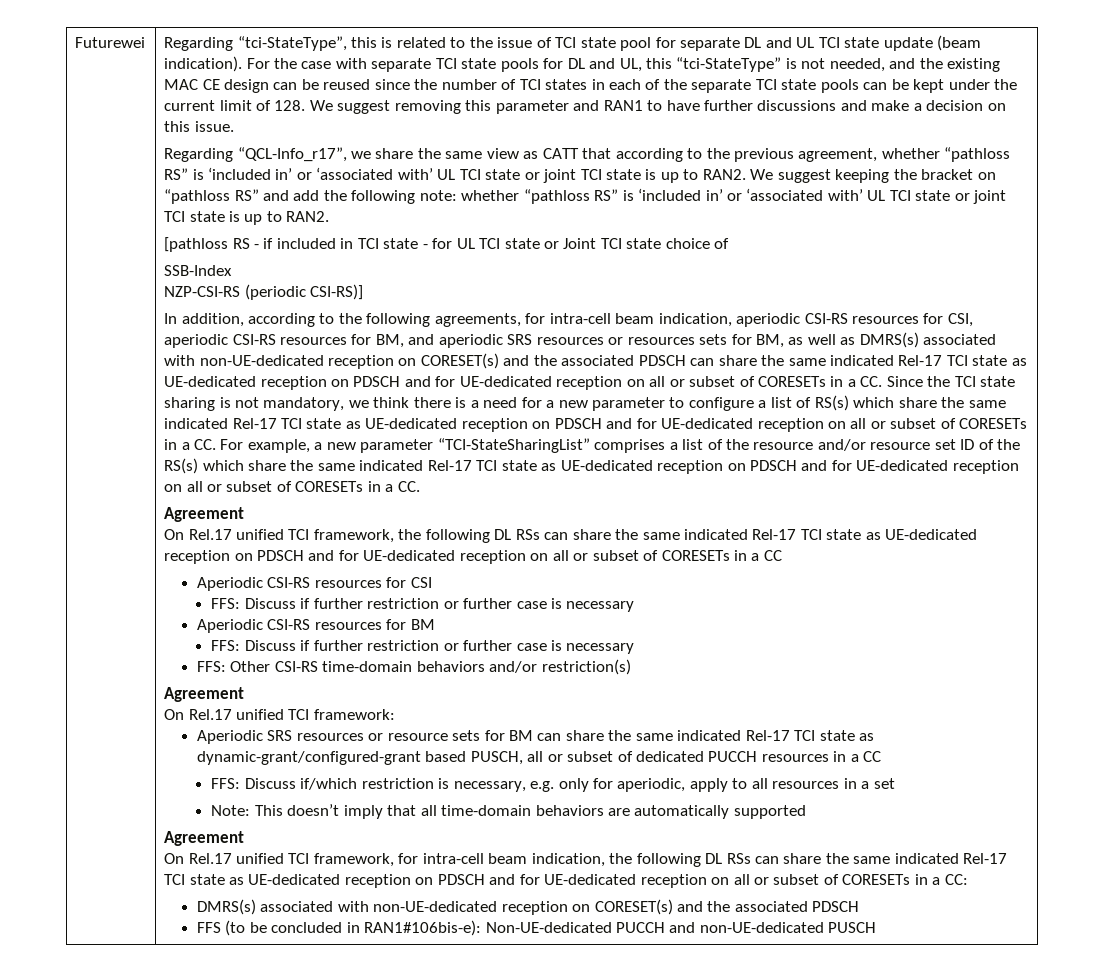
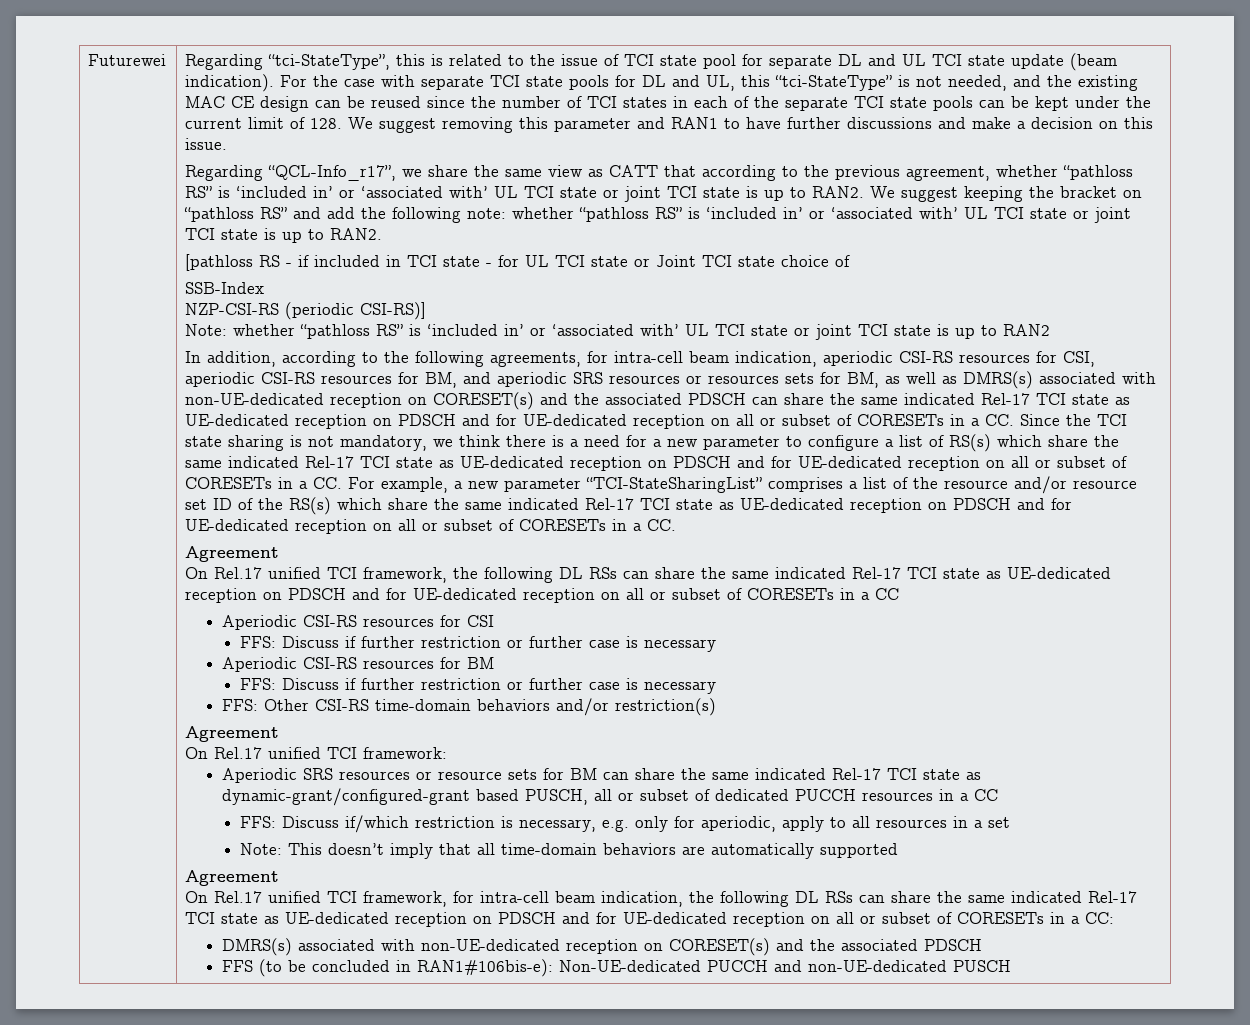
(363, 292) none -> [185,324,1051,340] // Note: whether “pathloss RS” is ‘included in’ or ‘associated with’ UL TCI state or joint TCI state is up to RAN2

